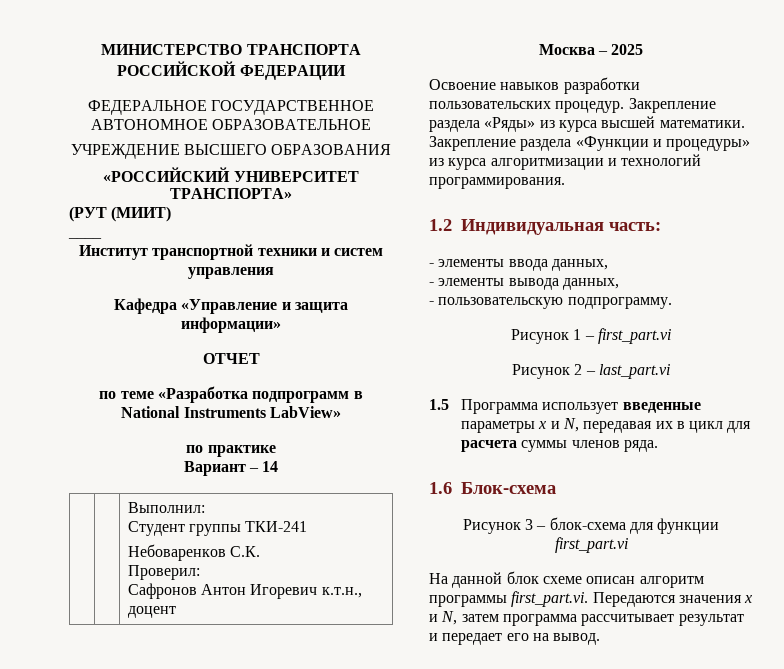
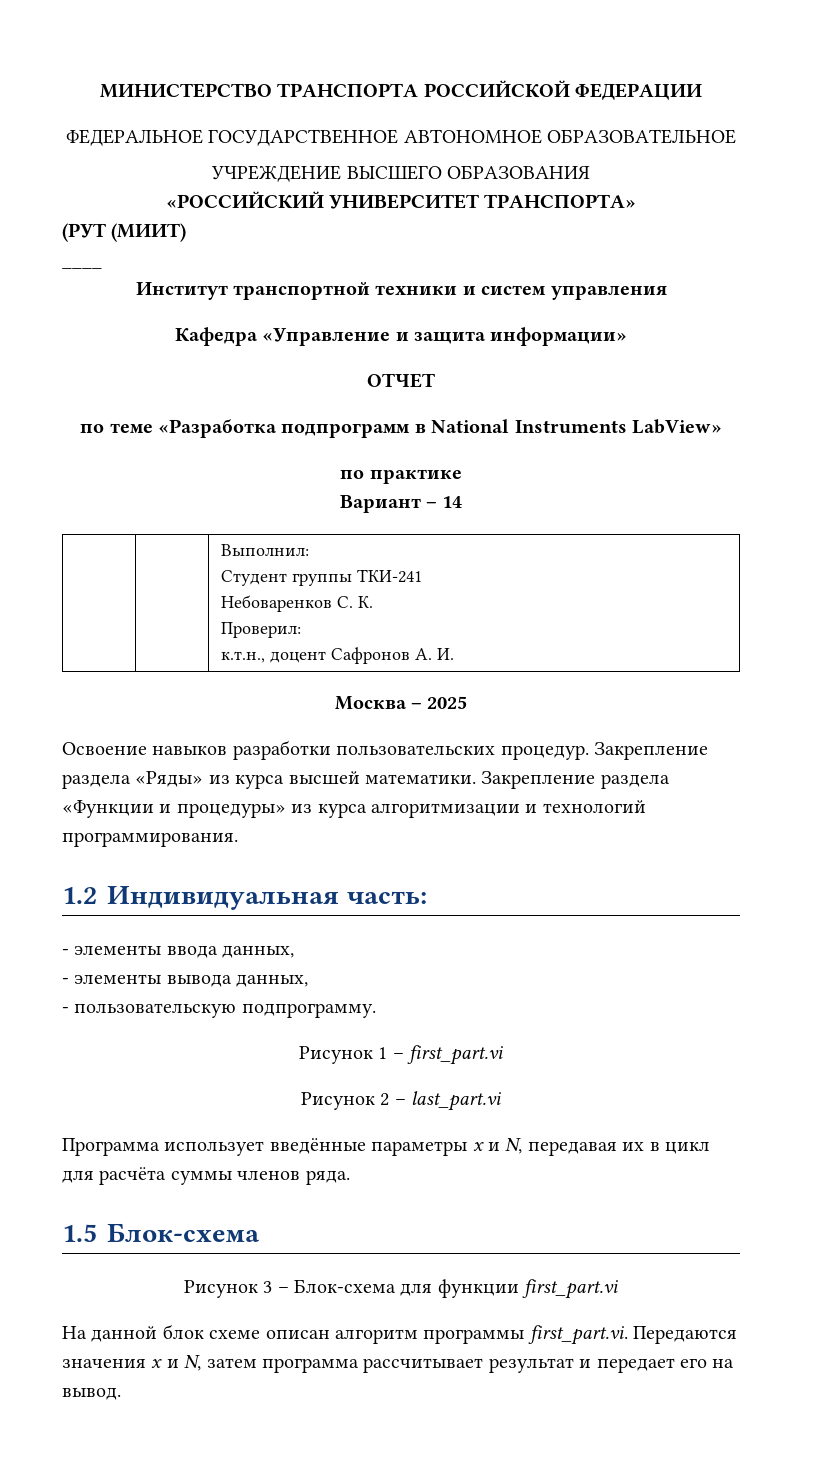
[229,546,260,557] С.К. -> [337,596,374,608] С. К.
[127,583,318,599] Сафронов Антон Игоревич -> (302, 630) none
(176, 612) none -> [331,647,455,664] Сафронов А. И.
[429,399,449,410] 1.5 -> (502, 1101) none
[622,402,701,413] введенные -> [269,1138,366,1154] введённые
[460,440,517,452] расчета -> [99,1167,167,1185] расчёта
[429,482,452,494] 1.6 -> [62,1224,97,1242] 1.5
[549,517,626,530] блок-схема -> [294,1279,396,1293] Блок-схема

